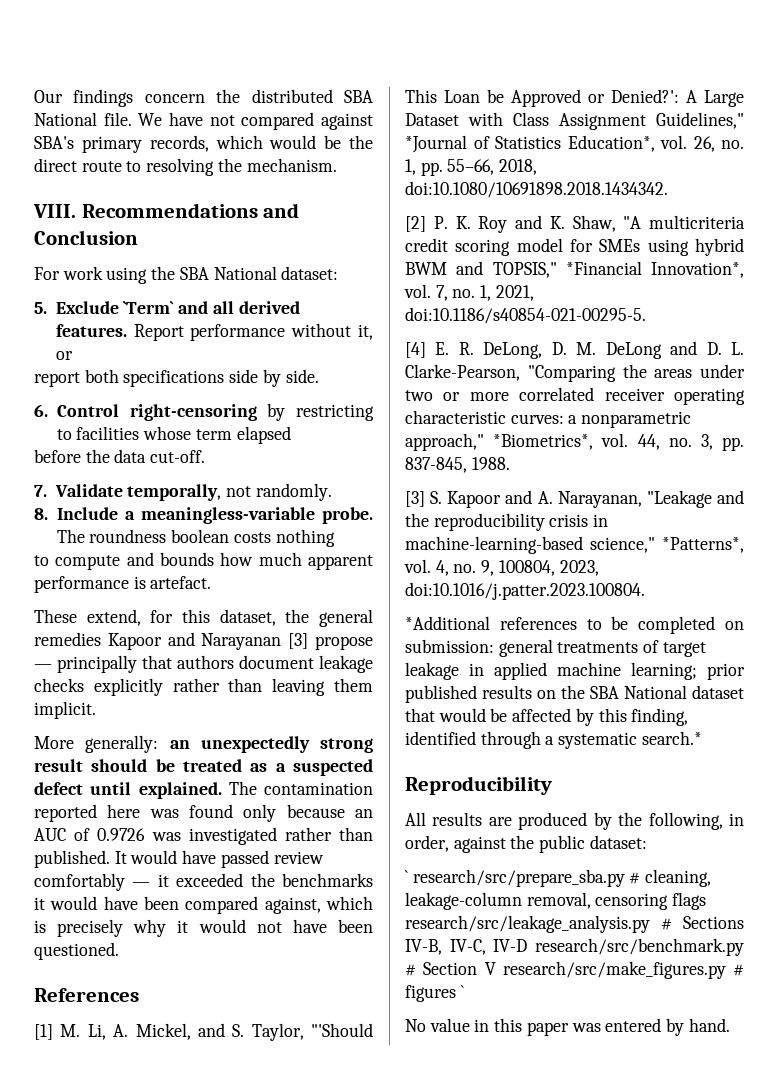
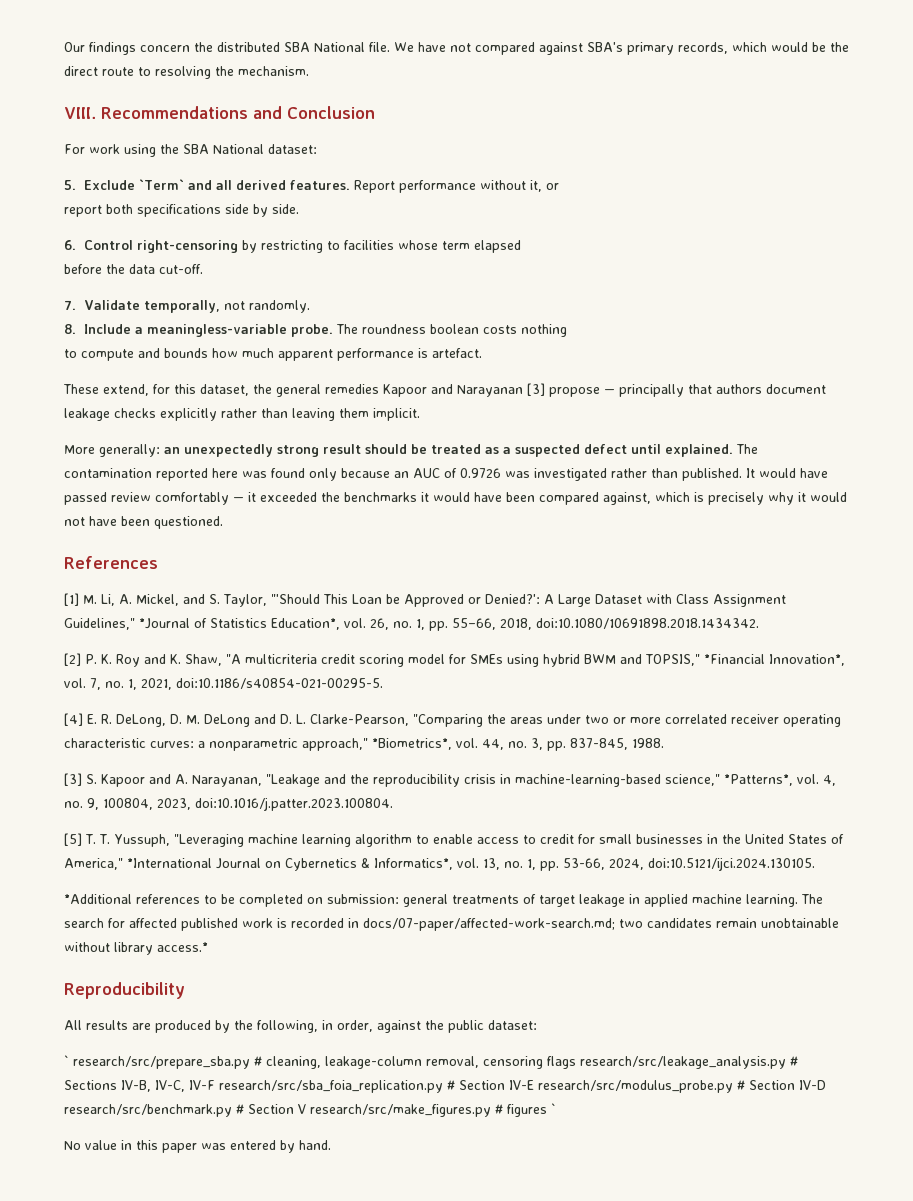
(645, 591) none -> [64,833,844,847] [64,857,815,871] // [5] T. T. Yussuph, "Leveraging machine learning algorithm to enable access to credit for small businesses in the United States of America," *International Journal on Cybernetics & Informatics*, vol. 13, no. 1, pp. 53-66, 2024, doi:10.5121/ijci.2024.130105.
[631,662,745,680] [405,685,744,703] [405,708,689,726] [405,731,702,749] learning; prior published results on the SBA National dataset that would be affected by this finding, identified through a systematic search.* -> [746,894,823,907] [64,918,839,931] [64,942,208,955] learning. The search for affected published work is recorded in docs/07-paper/affected-work-search.md; two candidates remain unobtainable without library access.*
(486, 947) none -> [189,1080,795,1093] IV-F research/src/sba_foia_replication.py # Section IV-E research/src/modulus_probe.py # Section

